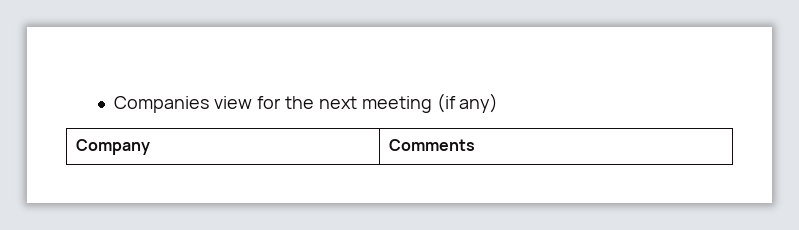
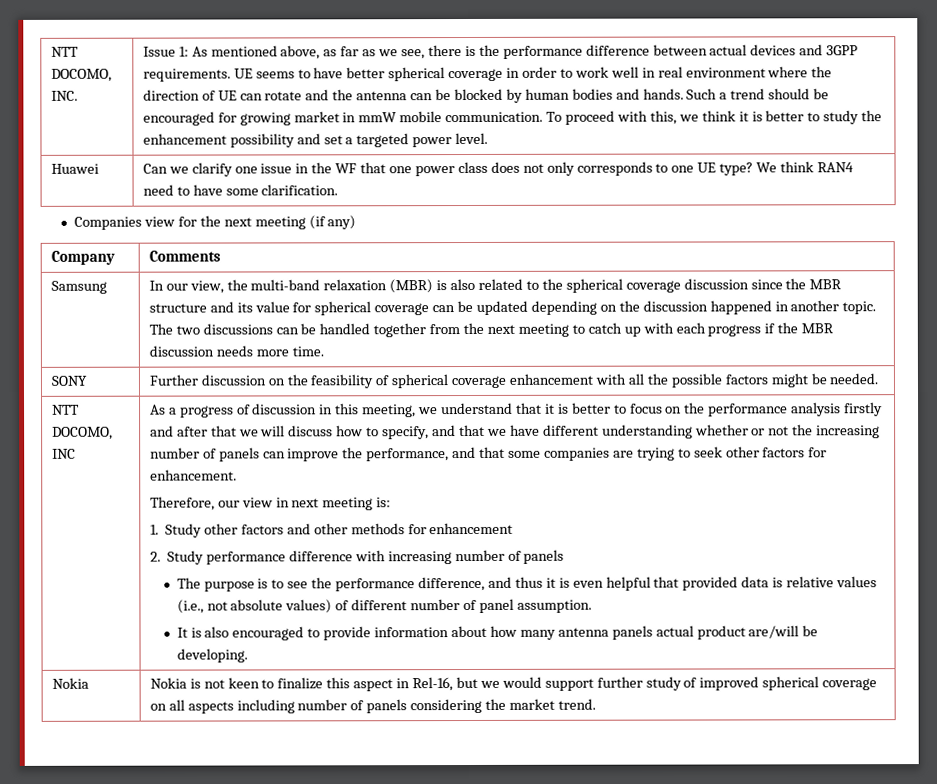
(114, 104) none -> [50,46,79,57] [50,68,112,82] [50,90,78,101] [142,44,859,60] [142,66,833,82] [142,88,830,103] [142,110,883,126] [142,132,489,148] [50,163,99,174] [142,161,854,177] [142,184,339,196] NTT DOCOMO, INC. | Issue 1: As mentioned above, as far as we see, there is the performance difference between actual devices and 3GPP requirements. UE seems to have better spherical coverage in order to work well in real environment where the direction of UE can rotate and the antenna can be blocked by human bodies and hands. Such a trend should be encouraged for growing market in mmW mobile communication. To proceed with this, we think it is better to study the enhancement possibility and set a targeted power level. // Huawei | Can we clarify one issue in the WF that one power class does not only corresponds to one UE type? We think RAN4 need to have some clarification. //
(476, 145) none -> [50,280,107,294] [148,278,843,294] [148,300,877,316] [148,322,835,338] [148,345,324,357] [50,375,87,386] [148,373,879,389] [51,404,80,415] [51,426,113,440] [51,448,76,459] [149,402,884,418] [149,424,881,440] [149,446,828,462] [149,469,237,481] [149,496,392,511] [149,522,514,538] [149,549,565,565] [176,576,877,592] [176,598,592,614] [176,625,819,641] [176,648,248,663] [51,677,89,689] [149,676,878,692] [149,698,596,714] // Samsung | In our view, the multi-band relaxation (MBR) is also related to the spherical coverage discussion since the MBR structure and its value for spherical coverage can be updated depending on the discussion happened in another topic. The two discussions can be handled together from the next meeting to catch up with each progress if the MBR discussion needs more time. // SONY | Further discussion on the feasibility of spherical coverage enhancement with all the possible factors might be needed. // NTT DOCOMO, INC | As a progress of discussion in this meeting, we understand that it is better to focus on the performance analysis firstly and after that we will discuss how to specify, and that we have different understanding whether or not the increasing number of panels can improve the performance, and that some companies are trying to seek other factors for enhancement. // Therefore, our view in next meeting is: // 1. Study other factors and other methods for enhancement // 2. Study performance difference with increasing number of panels // The purpose is to see the performance difference, and thus it is even helpful that provided data is relative values (i.e., not absolute values) of different number of panel assumption. // It is also encouraged to provide information about how many antenna panels actual product are/will be developing. // Nokia | Nokia is not keen to finalize this aspect in Rel-16, but we would support further study of improved spherical coverage on all aspects including number of panels considering the market trend.

